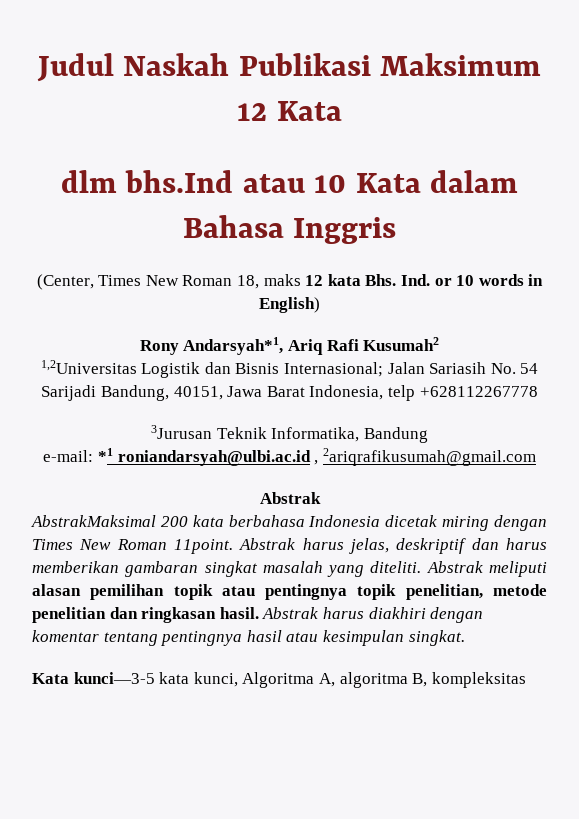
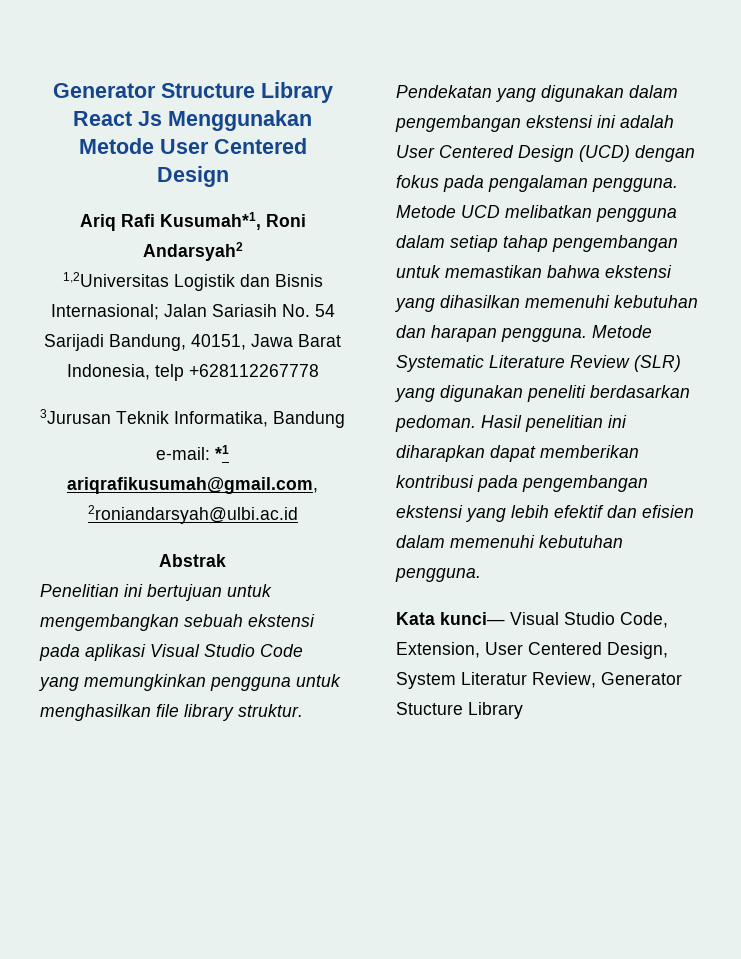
[36,53,542,82] [237,101,342,121] [60,170,519,193] [182,215,397,244] [36,274,544,290] [259,297,320,313] [139,337,440,355] Judul Naskah Publikasi Maksimum 12 Kata // dlm bhs.Ind atau 10 Kata dalam Bahasa Inggris // (Center, Times New Roman 18, maks 12 kata Bhs. Ind. or 10 words in English) // Rony Andarsyah*1, Ariq Rafi Kusumah2 -> [52,82,333,103] [73,110,312,131] [78,138,307,154] [156,166,229,187] [79,212,306,231] [142,242,243,261] Generator Structure Library React Js Menggunakan Metode User Centered Design // Ariq Rafi Kusumah*1, Roni Andarsyah2
[117,448,536,466] [259,492,321,504] [31,515,547,531] [32,538,547,554] [32,561,547,577] [32,584,547,600] [32,607,484,623] [32,630,465,646] [32,672,526,688] roniandarsyah@ulbi.ac.id , 2ariqrafikusumah@gmail.com // Abstrak // AbstrakMaksimal 200 kata berbahasa Indonesia dicetak miring dengan Times New Roman 11point. Abstrak harus jelas, deskriptif dan harus memberikan gambaran singkat masalah yang diteliti. Abstrak meliputi alasan pemilihan topik atau pentingnya topik penelitian, metode penelitian dan ringkasan hasil. Abstrak harus diakhiri dengan komentar tentang pentingnya hasil atau kesimpulan singkat. // Kata kunci—3-5 kata kunci, Algoritma A, algoritma B, kompleksitas -> [67,477,318,494] [87,505,298,524] [159,554,226,567] [40,584,272,601] [40,614,315,631] [39,644,303,661] [39,674,341,691] [40,704,303,721] [396,85,678,102] [395,115,674,132] [396,145,695,162] [396,175,678,192] [396,205,677,222] [396,235,678,252] [396,265,672,278] [395,295,698,312] [396,325,652,342] [396,355,681,372] [395,385,690,402] [395,415,627,432] [396,445,639,462] [396,475,648,492] [396,505,694,522] [396,535,623,548] [395,568,481,582] [396,612,668,628] [396,642,668,659] [396,672,682,689] [396,702,523,719] ariqrafikusumah@gmail.com, 2roniandarsyah@ulbi.ac.id // Abstrak // Penelitian ini bertujuan untuk mengembangkan sebuah ekstensi pada aplikasi Visual Studio Code yang memungkinkan pengguna untuk menghasilkan file library struktur. Pendekatan yang digunakan dalam pengembangan ekstensi ini adalah User Centered Design (UCD) dengan fokus pada pengalaman pengguna. Metode UCD melibatkan pengguna dalam setiap tahap pengembangan untuk memastikan bahwa ekstensi yang dihasilkan memenuhi kebutuhan dan harapan pengguna. Metode Systematic Literature Review (SLR) yang digunakan peneliti berdasarkan pedoman. Hasil penelitian ini diharapkan dapat memberikan kontribusi pada pengembangan ekstensi yang lebih efektif dan efisien dalam memenuhi kebutuhan pengguna. // Kata kunci— Visual Studio Code, Extension, User Centered Design, System Literatur Review, Generator Stucture Library

